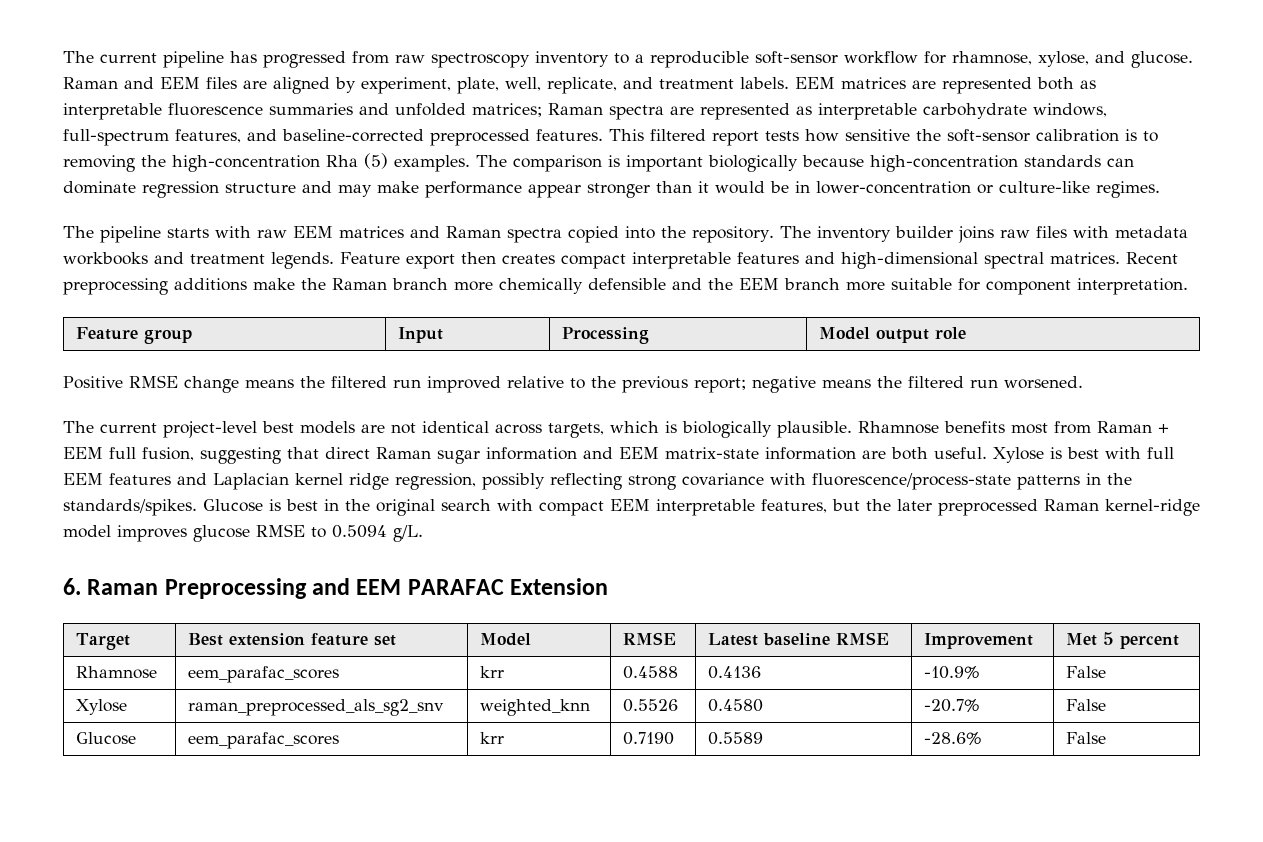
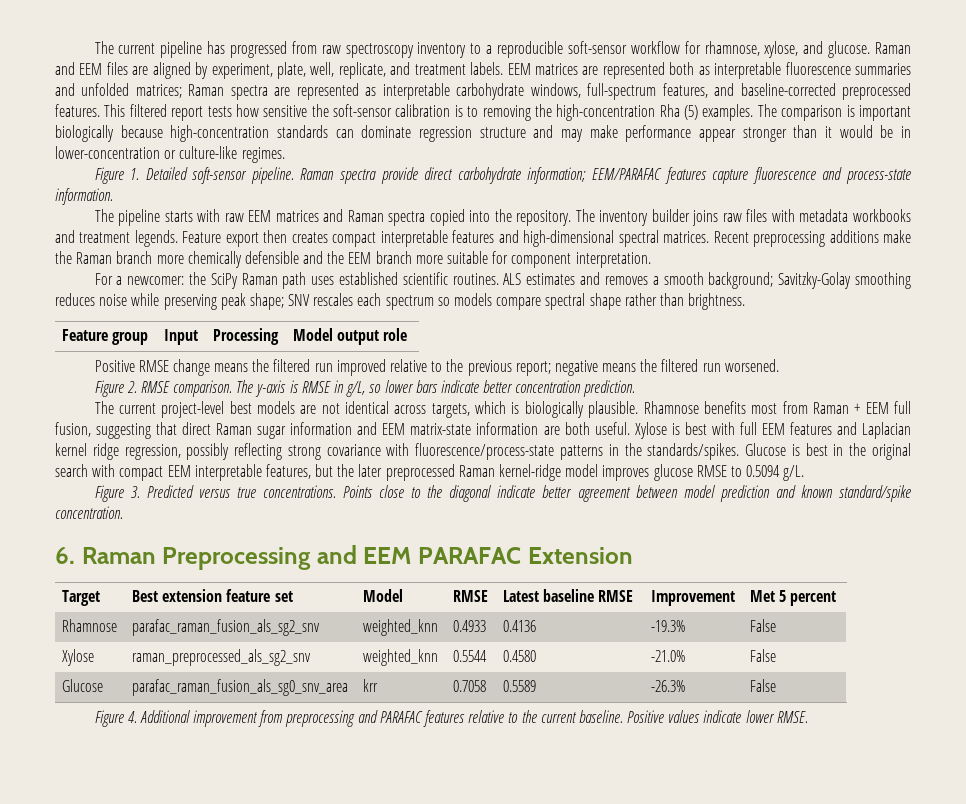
(1160, 189) none -> [94,167,911,184] [55,188,113,205] // Figure 1. Detailed soft-sensor pipeline. Raman spectra provide direct carbohydrate information; EEM/PARAFAC features capture fluorescence and process-state information.
(1188, 286) none -> [94,272,912,289] [55,293,746,310] // For a newcomer: the SciPy Raman path uses established scientific routines. ALS estimates and removes a smooth background; Savitzky-Golay smoothing reduces noise while preserving peak shape; SNV rescales each spectrum so models compare spectral shape rather than brightness.
(1083, 382) none -> [94,380,636,397] // Figure 2. RMSE comparison. The y-axis is RMSE in g/L, so lower bars indicate better concentration prediction.
(423, 533) none -> [94,485,911,502] [55,506,123,519] // Figure 3. Predicted versus true concentrations. Points close to the diagonal indicate better agreement between model prediction and known standard/spike concentration.
[188,666,340,683] [480,666,505,678] [623,666,679,679] eem_parafac_scores | krr | 0.4588 -> [132,619,321,636] [363,619,439,636] [453,620,487,632] parafac_raman_fusion_als_sg2_snv | weighted_knn | 0.4933
[924,666,981,679] -10.9% -> [651,620,686,632] -19.3%
[623,699,679,712] 0.5526 -> [453,650,488,662] 0.5544
[924,699,981,712] -20.7% -> [651,650,686,662] -21.0%
[188,732,340,749] [480,732,505,744] [623,732,675,745] eem_parafac_scores | krr | 0.7190 -> [132,679,349,696] [363,679,379,692] [453,680,487,692] parafac_raman_fusion_als_sg0_snv_area | krr | 0.7058
[924,732,983,745] [1066,732,1107,744] -28.6% | False -> [651,680,686,692] [750,679,777,692] [94,710,808,727] -26.3% | False // Figure 4. Additional improvement from preprocessing and PARAFAC features relative to the current baseline. Positive values indicate lower RMSE.

